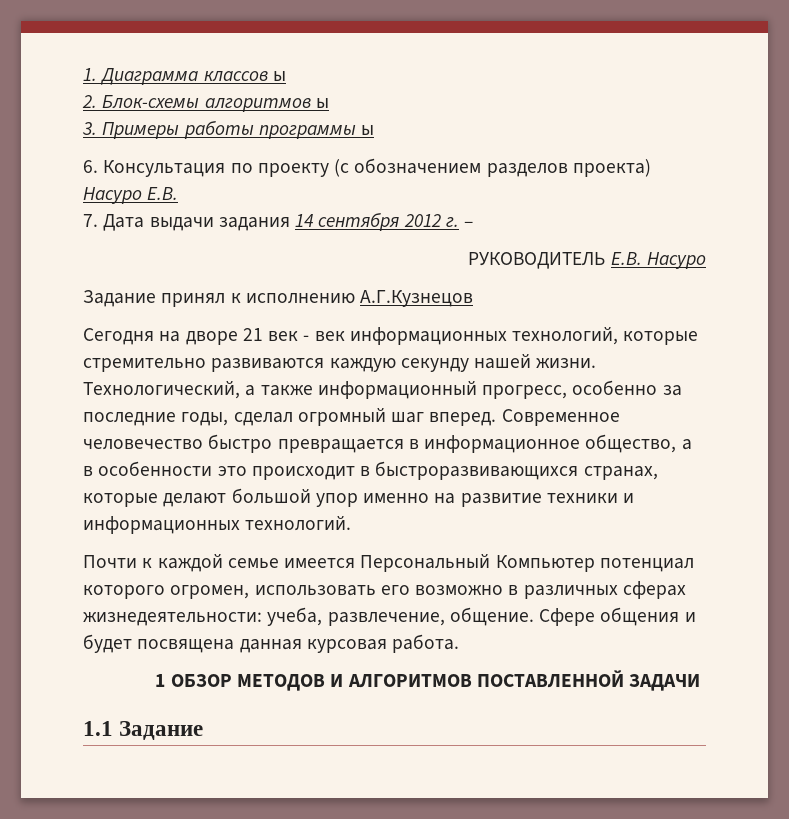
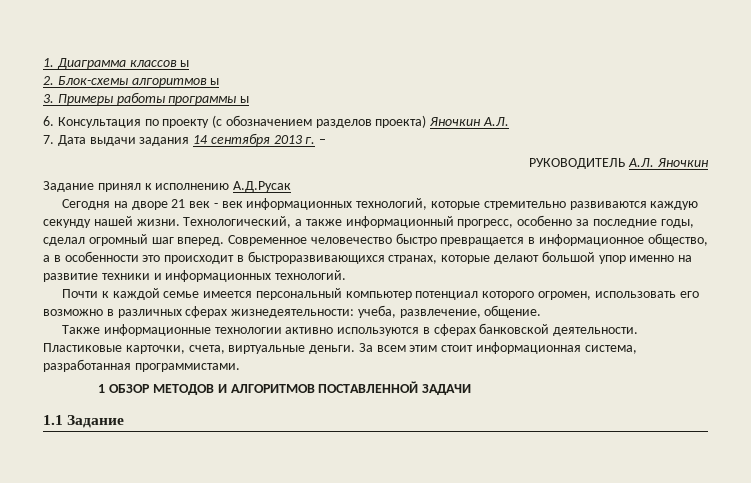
[83,187,179,204] Насуро Е.В. -> [429,117,510,126] Яночкин А.Л.
[403,214,441,227] 2012 -> [273,135,303,144] 2013
[610,252,706,269] Е.В. Насуро -> [628,158,709,167] А.Л. Яночкин
[360,290,474,307] А.Г.Кузнецов -> [233,181,292,192] А.Д.Русак
[360,553,595,572] Персональный Компьютер -> [255,288,412,300] персональный компьютер
[539,607,696,626] [83,634,460,653] Сфере общения и будет посвящена данная курсовая работа. -> [61,323,639,336] [43,342,637,354] [43,359,240,372] // Также информационные технологии активно используются в сферах банковской деятельности. Пластиковые карточки, счета, виртуальные деньги. За всем этим стоит информационная система, разработанная программистами.

